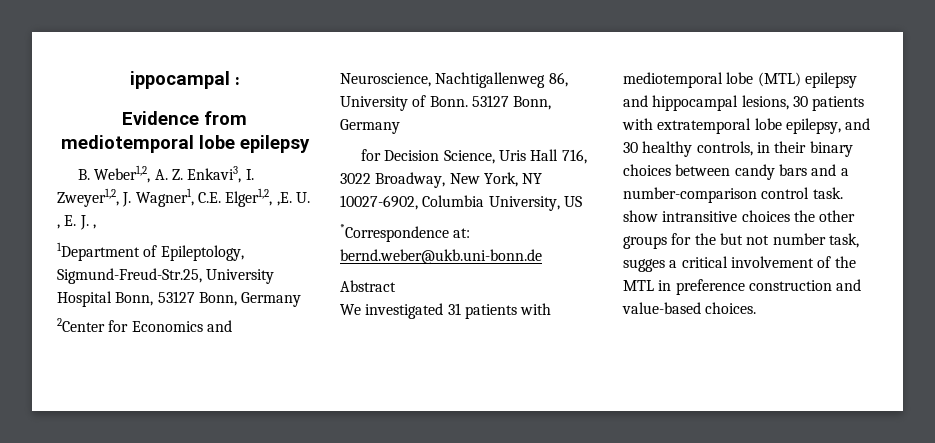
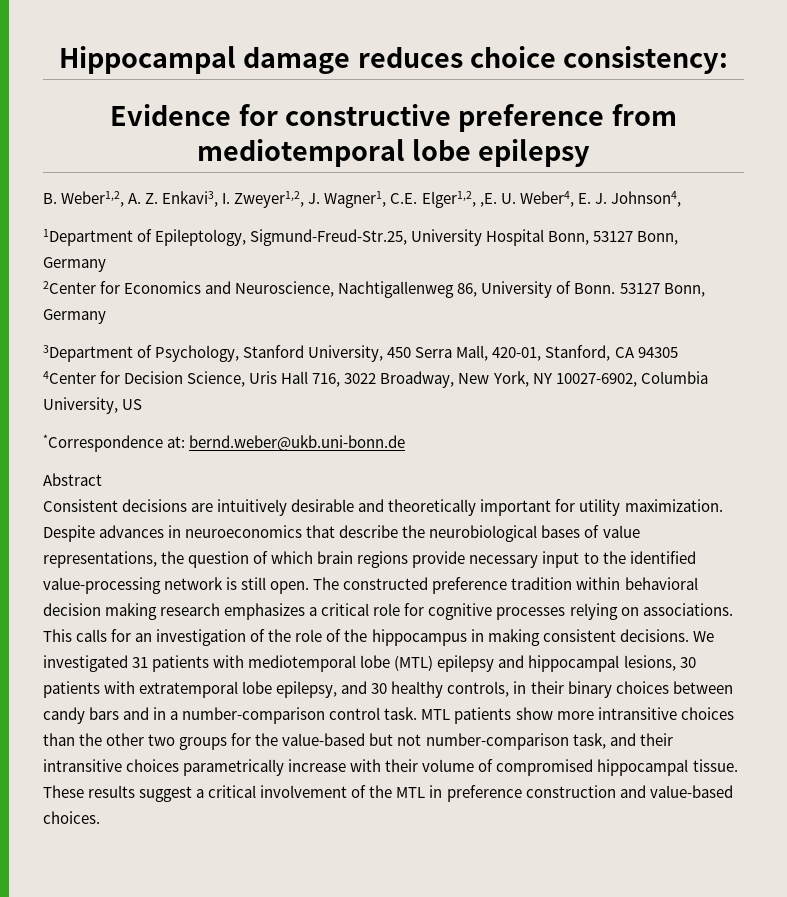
[129,71,240,89] [122,111,199,125] ippocampal : // Evidence -> [58,46,729,74] [110,104,605,132] Hippocampal damage reduces choice consistency: // Evidence for constructive preference
[57,224,60,229] , -> [519,191,574,207] Weber4,
[92,224,96,229] , -> [610,191,681,207] Johnson4,
(400, 126) none -> [43,345,678,362] [43,371,96,384] 3Department of Psychology, Stanford University, 450 Serra Mall, 420-01, Stanford, CA 94305 // 4Center
(396, 286) none -> [43,499,723,516] [43,525,640,542] [43,551,696,568] [43,577,698,594] [43,603,733,620] [43,629,689,646] Consistent decisions are intuitively desirable and theoretically important for utility maximization. Despite advances in neuroeconomics that describe the neurobiological bases of value representations, the question of which brain regions provide necessary input to the identified value-processing network is still open. The constructed preference tradition within behavioral decision making research emphasizes a critical role for cognitive processes relying on associations. This calls for an investigation of the role of the hippocampus in making consistent decisions.
(837, 170) none -> [153,707,167,720] in
[623,210,790,222] show intransitive choices -> [421,707,734,724] [43,733,75,746] MTL patients show more intransitive choices than
(856, 216) none -> [148,734,176,746] two
(716, 239) none -> [282,733,366,746] value-based
[772,233,859,248] [623,259,665,272] number task, sugges -> [425,733,673,750] [43,759,738,776] [43,785,193,802] number-comparison task, and their intransitive choices parametrically increase with their volume of compromised hippocampal tissue. These results suggest

